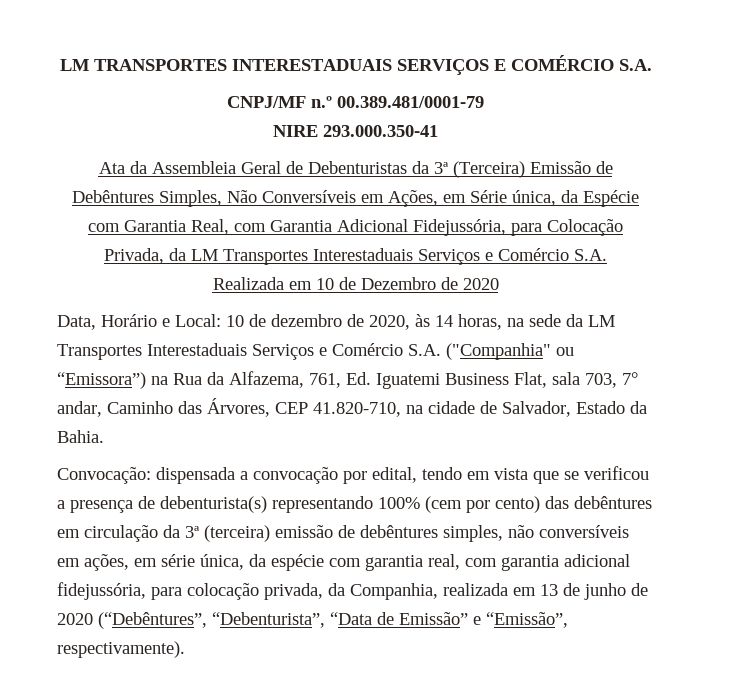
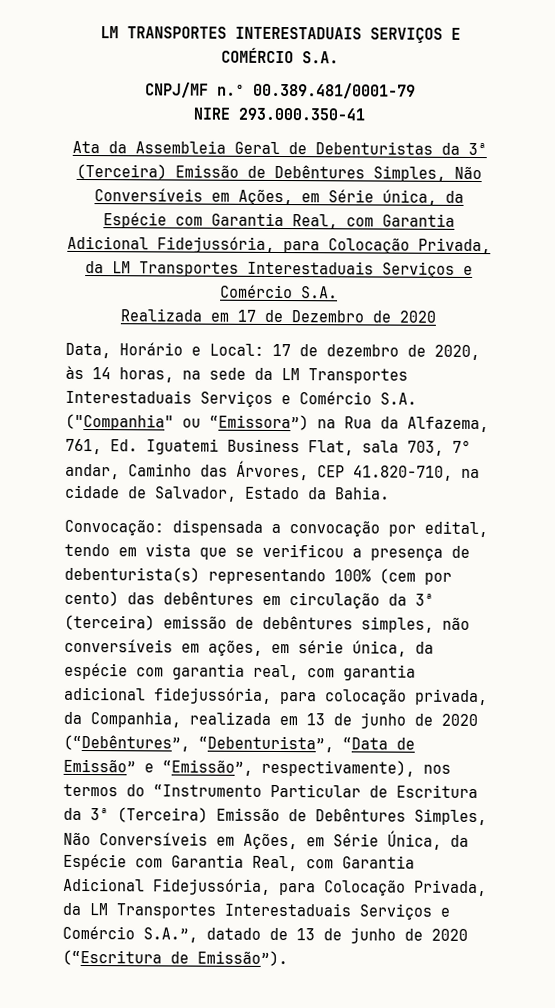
[315,278,334,290] 10 -> [237,309,256,322] 17
[226,315,244,327] 10 -> [272,343,291,357] 17
[57,641,185,658] respectivamente). -> [261,759,451,777] [63,783,478,799] [63,807,487,826] [63,830,469,850] [63,853,415,872] [63,877,487,897] [62,902,450,920] [62,925,468,944] [62,949,288,967] respectivamente), nos termos do “Instrumento Particular de Escritura da 3ª (Terceira) Emissão de Debêntures Simples, Não Conversíveis em Ações, em Série Única, da Espécie com Garantia Real, com Garantia Adicional Fidejussória, para Colocação Privada, da LM Transportes Interestaduais Serviços e Comércio S.A.”, datado de 13 de junho de 2020 (“Escritura de Emissão”).

